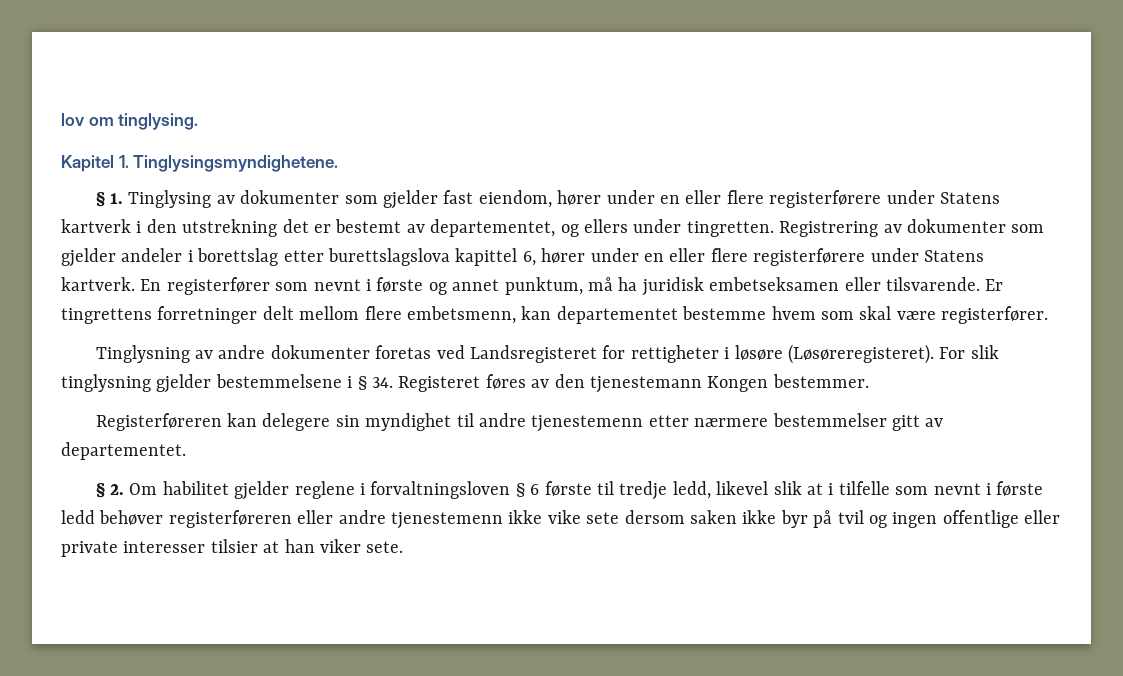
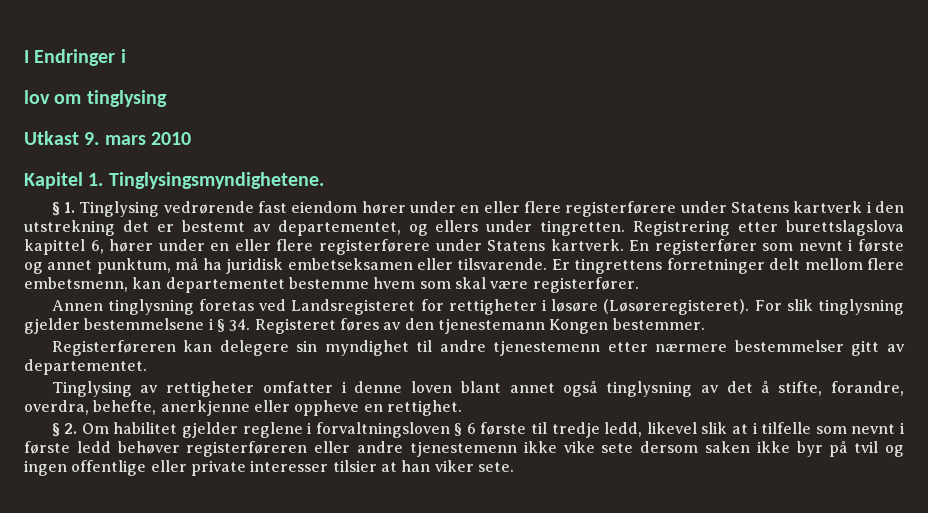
[61,113,199,130] lov om tinglysing. -> [24,49,126,66] [24,90,167,107] [24,131,191,145] I Endringer i // lov om tinglysing // Utkast 9. mars 2010
[216,190,552,209] av dokumenter som gjelder fast eiendom, -> [163,201,358,214] vedrørende fast eiendom
[883,219,1045,233] [61,248,279,267] av dokumenter som gjelder andeler i borettslag -> (731, 228) none
[95,345,370,363] Tinglysning av andre dokumenter -> [51,299,194,315] Annen tinglysning
(186, 451) none -> [51,381,905,397] [24,400,462,416] // Tinglysing av rettigheter omfatter i denne loven blant annet også tinglysning av det å stifte, forandre, overdra, behefte, anerkjenne eller oppheve en rettighet.

